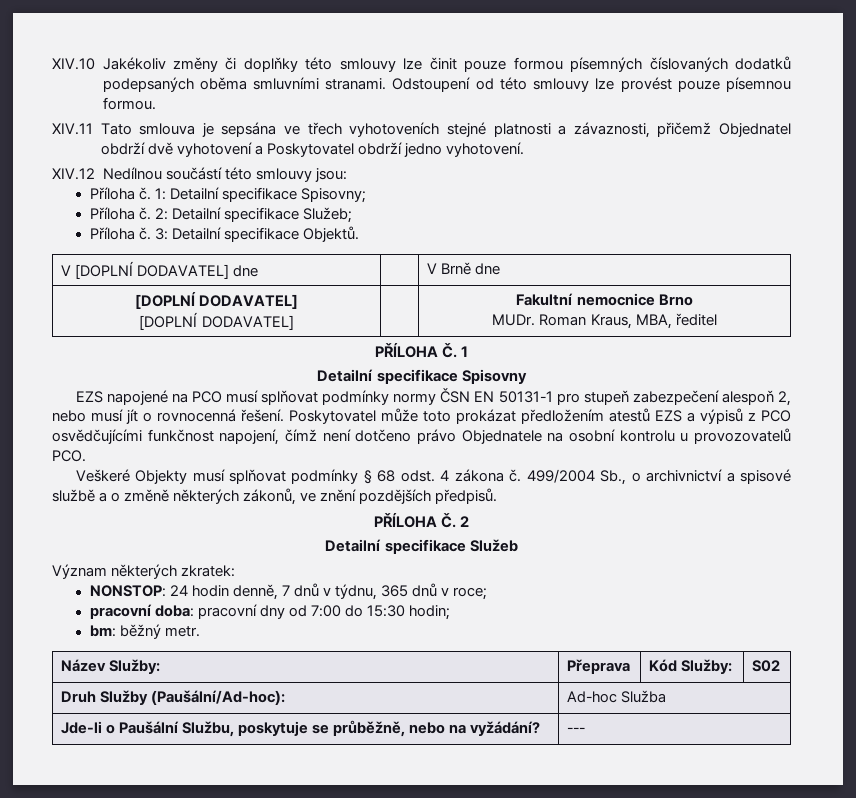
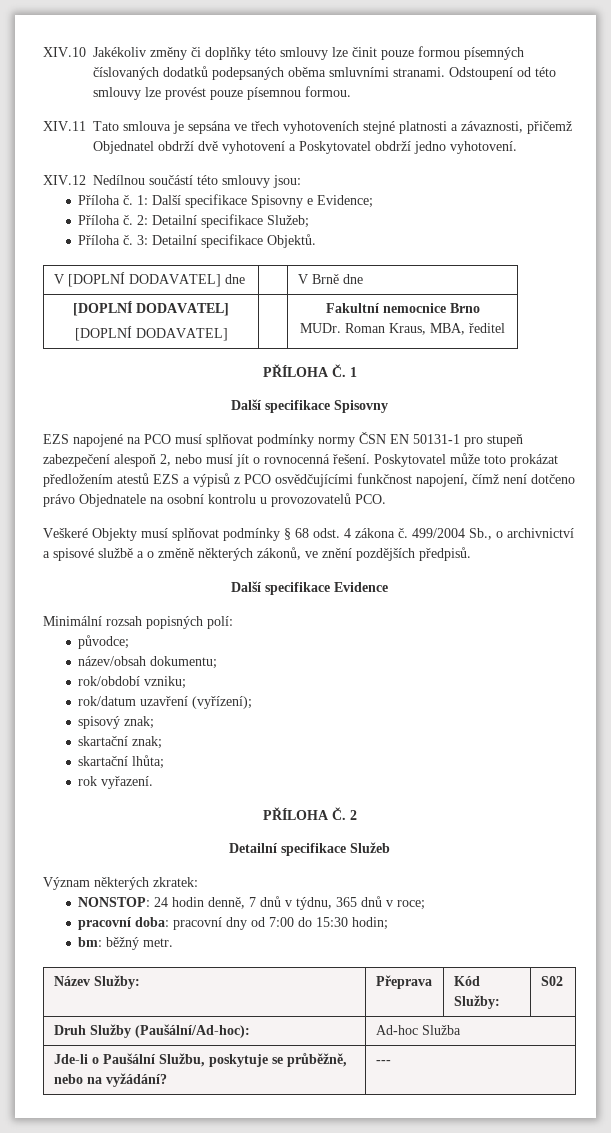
[169,187,366,203] Detailní specifikace Spisovny; -> [152,194,374,208] Další specifikace Spisovny e Evidence;
[317,369,374,382] Detailní -> [231,399,262,410] Další
(498, 496) none -> [231,581,388,595] [43,616,233,629] [78,635,130,649] [78,656,218,669] [78,676,187,689] [78,696,253,709] [78,716,155,729] [78,736,163,749] [78,755,165,769] [78,776,154,789] // Další specifikace Evidence // Minimální rozsah popisných polí: // původce; // název/obsah dokumentu; // rok/období vzniku; // rok/datum uzavření (vyřízení); // spisový znak; // skartační znak; // skartační lhůta; // rok vyřazení.

